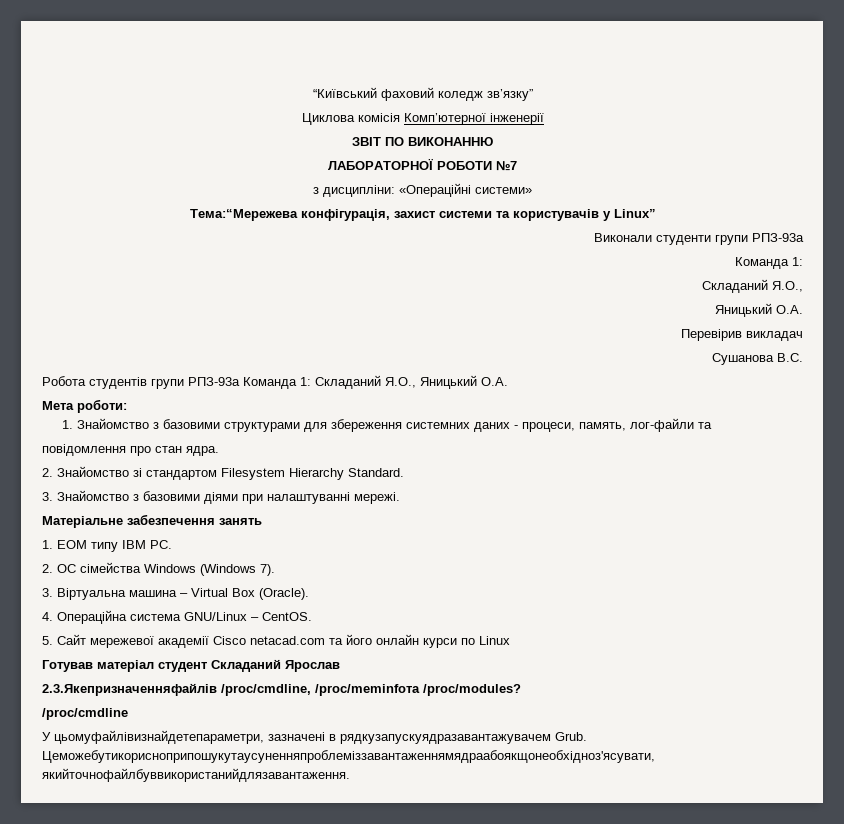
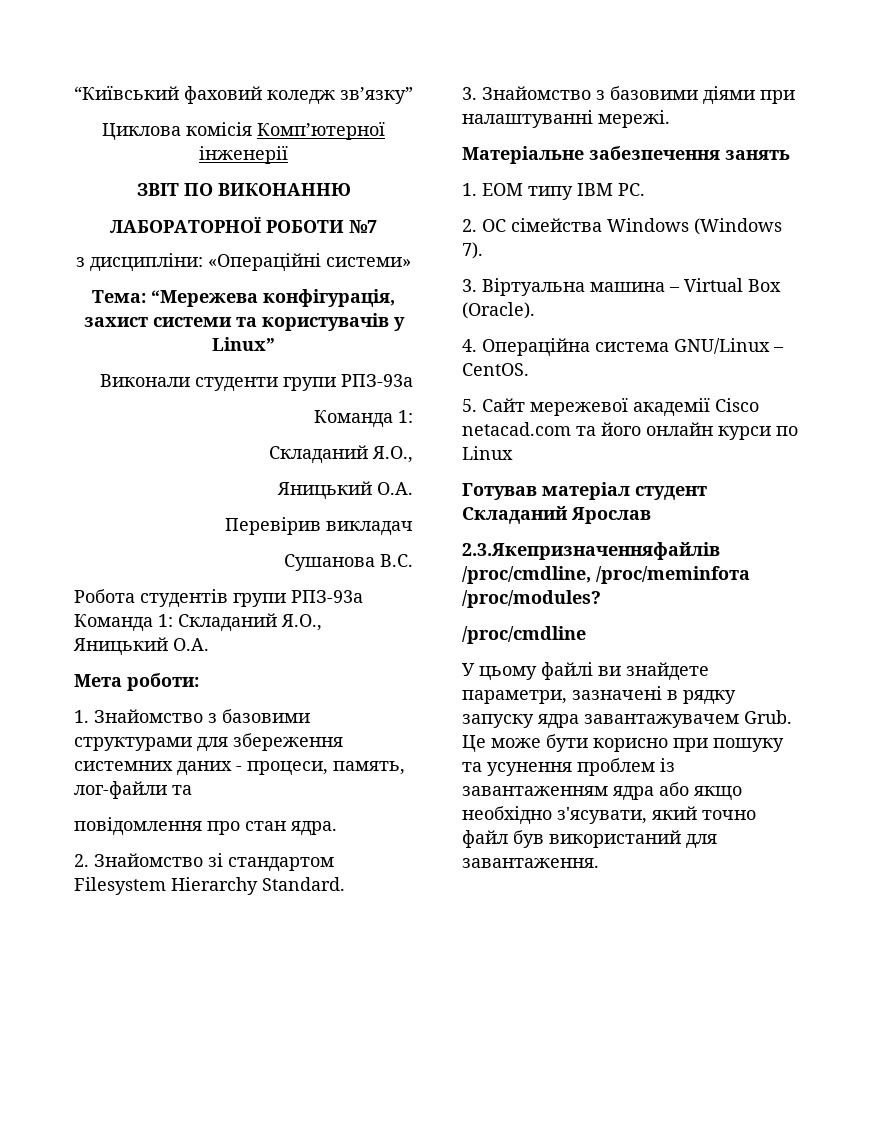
[189,209,298,221] Тема:“Мережева -> [92,290,258,307] Тема: “Мережева
[54,730,587,744] [42,750,655,763] [42,768,350,782] цьомуфайлівизнайдетепараметри, зазначені в рядкузапускуядразавантажувачем Grub. Цеможебутикорисноприпошукутаусуненняпроблеміззавантаженнямядраабоякщонеобхідноз'ясувати, якийточнофайлбуввикористанийдлязавантаження. -> [479,662,709,681] [462,686,736,705] [462,710,792,729] [462,734,784,753] [462,758,675,776] [462,782,742,801] [462,806,756,825] [462,830,717,849] [462,858,599,868] цьому файлі ви знайдете параметри, зазначені в рядку запуску ядра завантажувачем Grub. Це може бути корисно при пошуку та усунення проблем із завантаженням ядра або якщо необхідно з'ясувати, який точно файл був використаний для завантаження.

